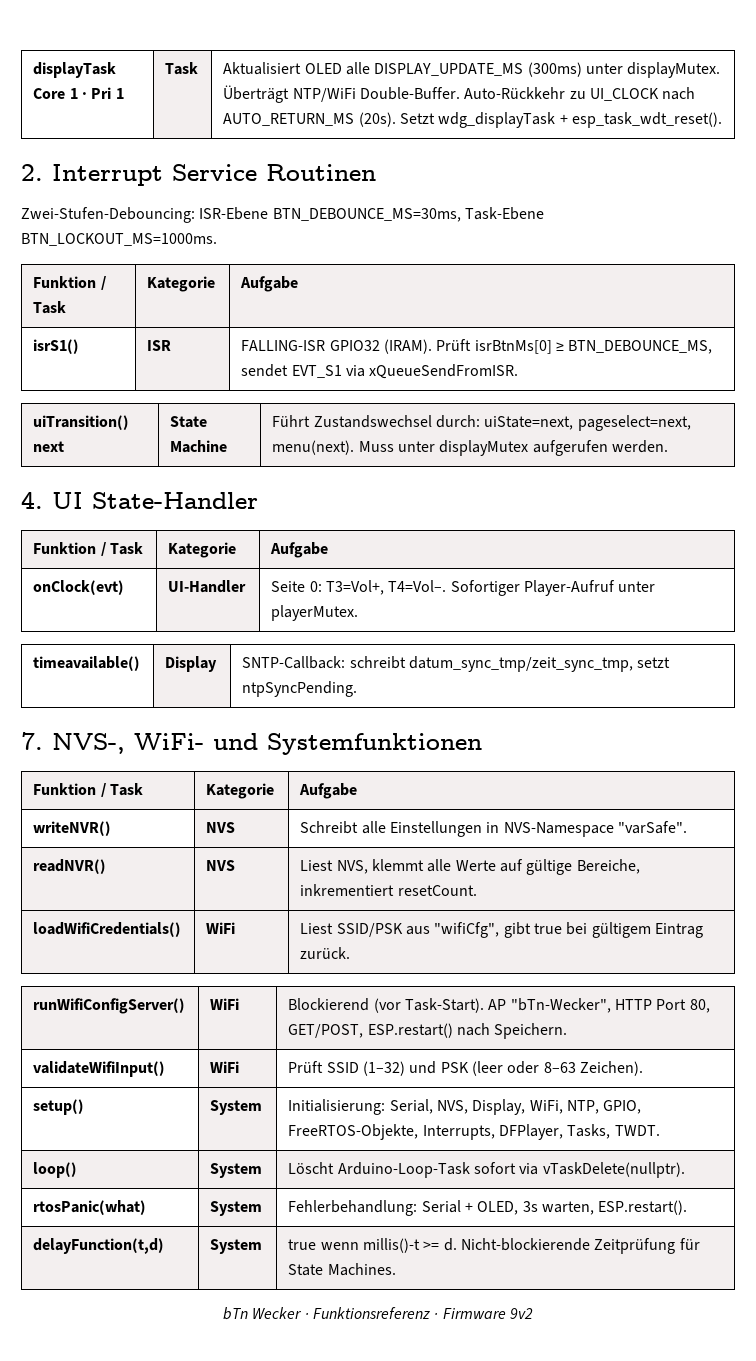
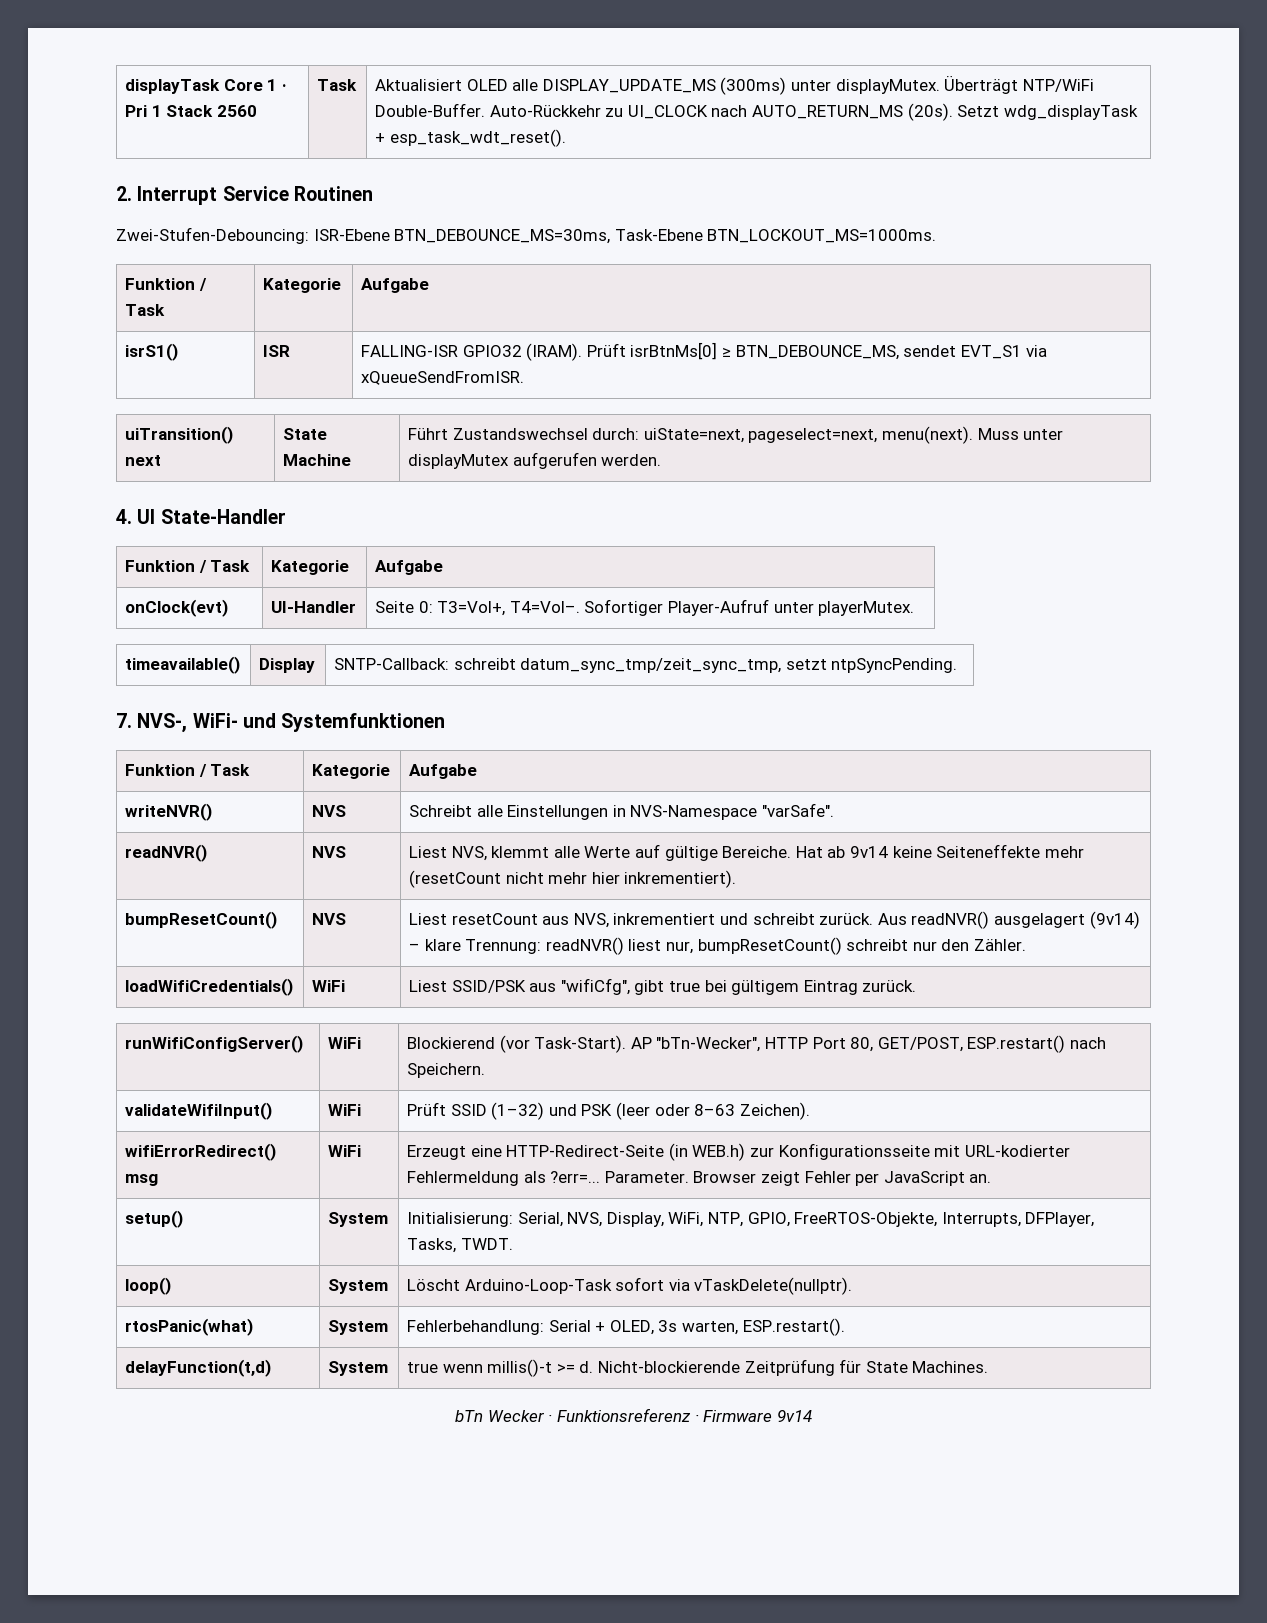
(124, 93) none -> [166,105,257,117] Stack 2560
[576,859,640,874] [300,884,477,896] Bereiche, inkrementiert resetCount. -> [722,844,1084,858] [409,870,737,888] [125,911,278,929] [312,913,347,925] [409,911,1140,929] [409,937,1027,955] Bereiche. Hat ab 9v14 keine Seiteneffekte mehr (resetCount nicht mehr hier inkrementiert). // bumpResetCount() | NVS | Liest resetCount aus NVS, inkrementiert und schreibt zurück. Aus readNVR() ausgelagert (9v14) – klare Trennung: readNVR() liest nur, bumpResetCount() schreibt nur den Zähler.
(643, 1068) none -> [125,1143,277,1161] [125,1174,159,1186] [328,1145,362,1157] [407,1143,1070,1161] [407,1171,992,1186] // wifiErrorRedirect() msg | WiFi | Erzeugt eine HTTP-Redirect-Seite (in WEB.h) zur Konfigurationsseite mit URL-kodierter Fehlermeldung als ?err=... Parameter. Browser zeigt Fehler per JavaScript an.
[509,1308,533,1319] 9v2 -> [776,1410,812,1422] 9v14

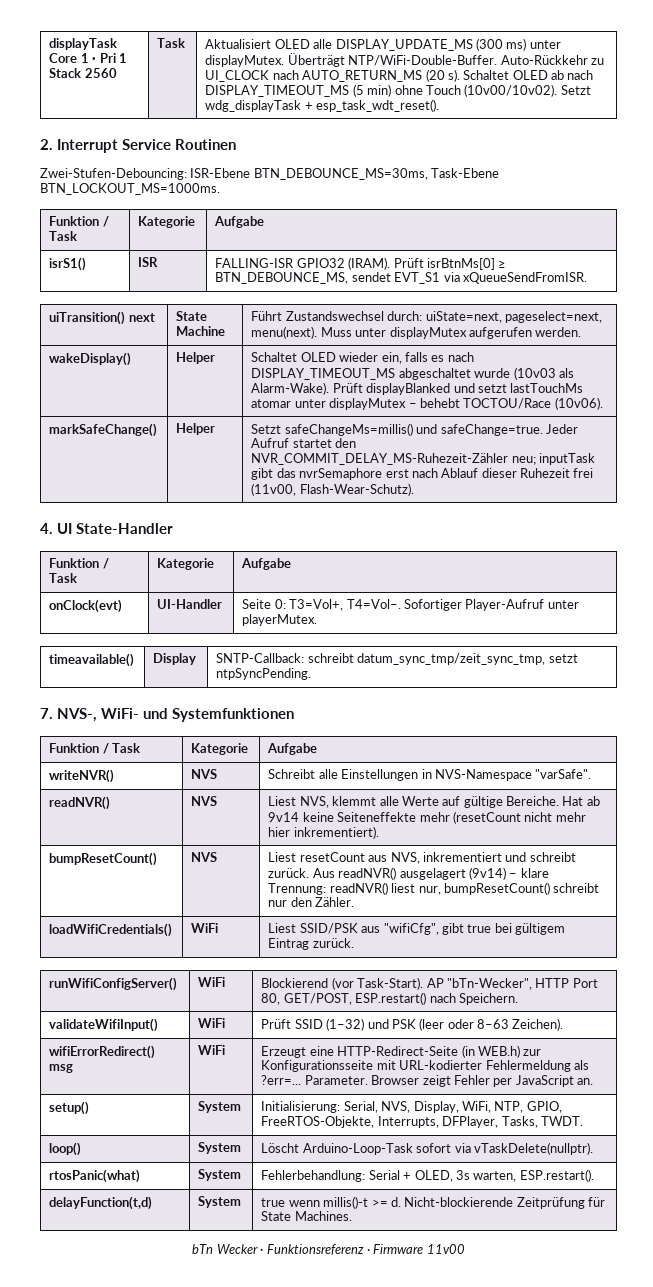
[720,77,787,95] (300ms) -> [475,38,527,51] (300 ms)
[1022,79,1094,92] [375,103,486,117] NTP/WiFi Double-Buffer. -> [348,55,498,66] NTP/WiFi-Double-Buffer.
[907,103,953,121] (20s). -> [425,69,594,82] [205,84,558,97] (20 s). Schaltet OLED ab nach DISPLAY_TIMEOUT_MS (5 min) ohne Touch (10v00/10v02).
(662, 460) none -> [49,352,132,366] [176,352,216,364] [251,352,474,364] [251,367,574,380] [251,382,584,395] [251,397,603,410] [49,423,158,437] [176,423,216,435] [251,423,578,436] [251,438,357,448] [251,453,596,465] [251,468,594,480] [251,483,414,496] // wakeDisplay() | Helper | Schaltet OLED wieder ein, falls es nach DISPLAY_TIMEOUT_MS abgeschaltet wurde (10v03 als Alarm-Wake). Prüft displayBlanked und setzt lastTouchMs atomar unter displayMutex – behebt TOCTOU/Race (10v06). // markSafeChange() | Helper | Setzt safeChangeMs=millis() und safeChange=true. Jeder Aufruf startet den NVR_COMMIT_DELAY_MS-Ruhezeit-Zähler neu; inputTask gibt das nvrSemaphore erst nach Ablauf dieser Ruhezeit frei (11v00, Flash-Wear-Schutz).
[776,1410,812,1422] 9v14 -> [426,1244,465,1254] 11v00

